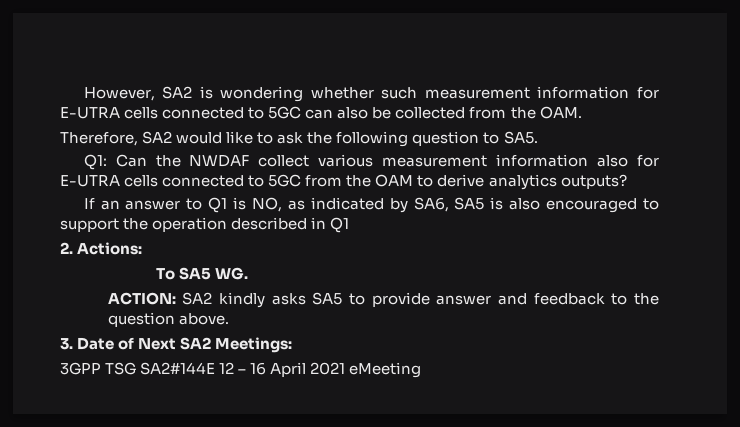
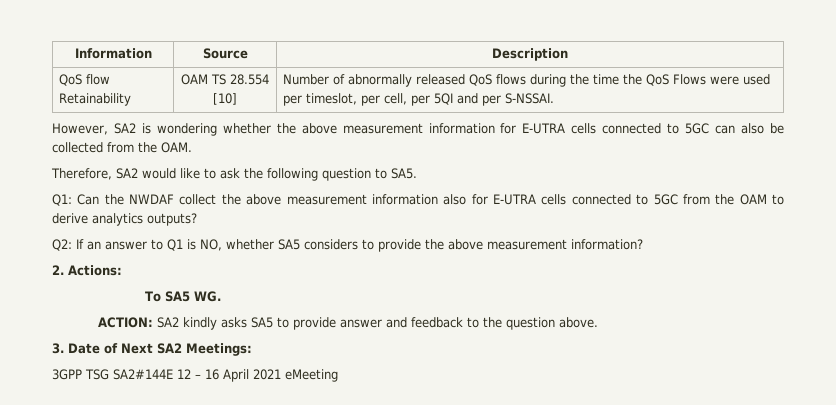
(83, 94) none -> [74,48,152,59] [202,48,248,59] [492,48,568,61] [59,74,111,86] [59,93,132,106] [181,74,269,85] [213,93,237,105] [283,74,771,87] [283,93,555,106] Information | Source | Description // QoS flow Retainability | OAM TS 28.554 [10] | Number of abnormally released QoS flows during the time the QoS Flows were used per timeslot, per cell, per 5QI and per S-NSSAI. //
[381,87,418,99] such -> [276,123,337,134] the above
[318,154,374,167] various -> [221,194,282,205] the above
(627, 181) none -> [52,239,72,251] Q2:
[287,197,659,213] [60,217,350,233] as indicated by SA6, SA5 is also encouraged to support the operation described in Q1 -> [226,239,643,252] whether SA5 considers to provide the above measurement information?

